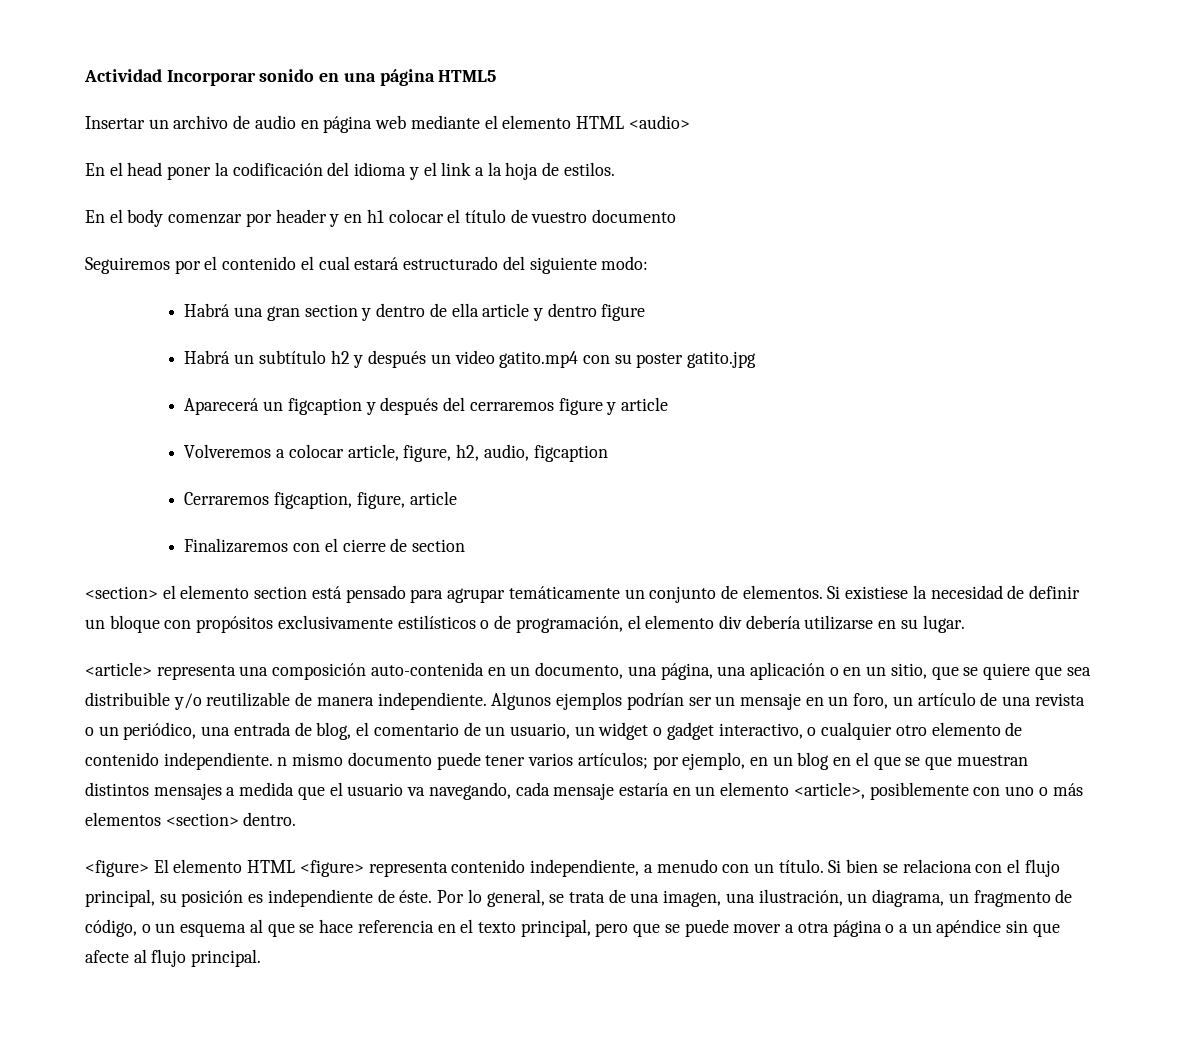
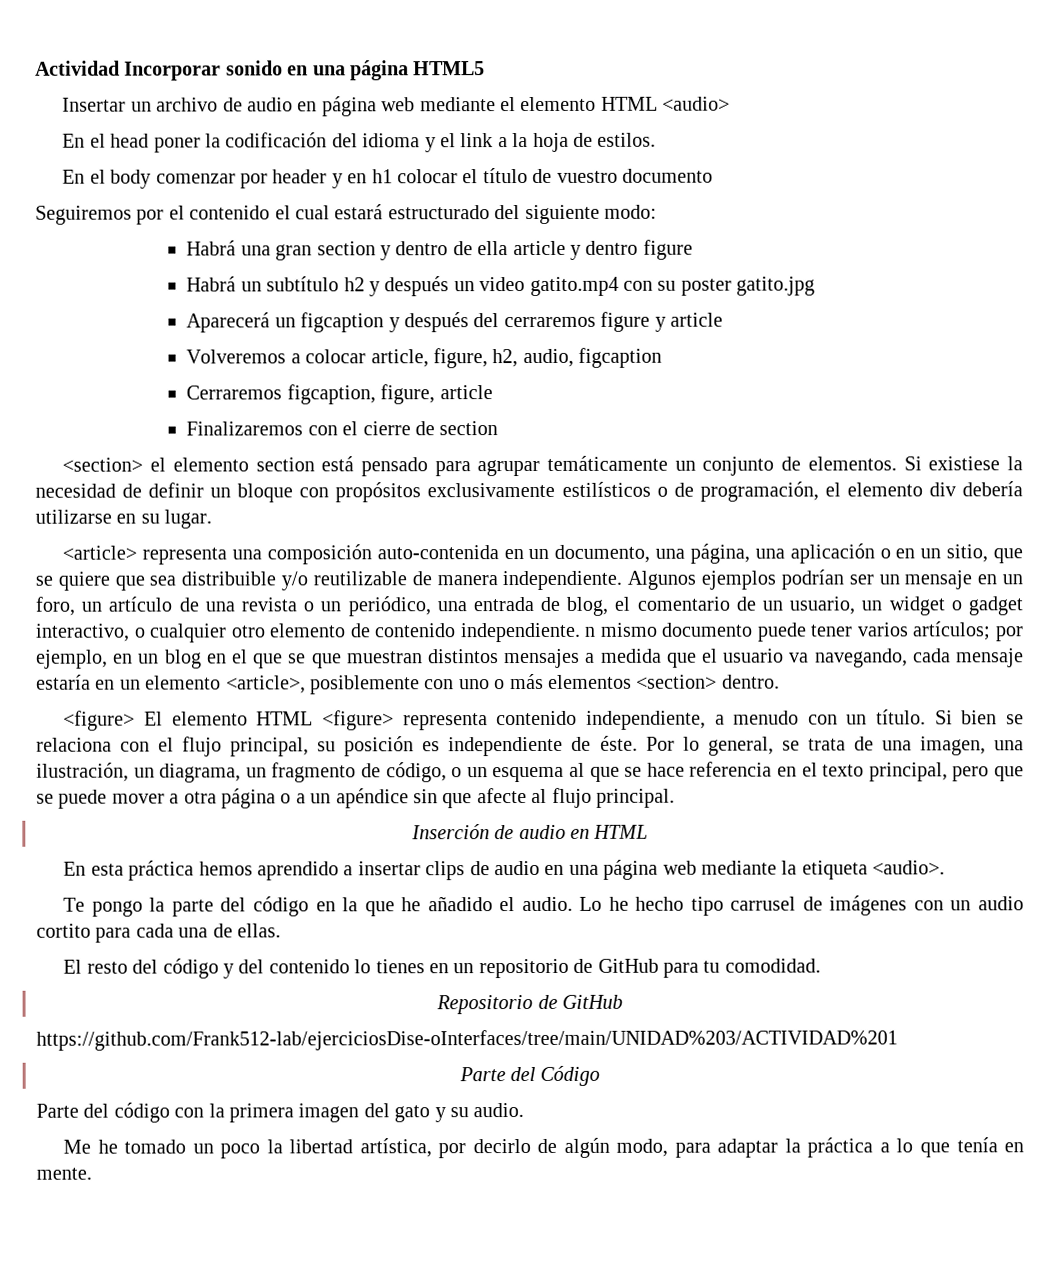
(262, 958) none -> [410,824,649,840] [63,859,946,881] [63,895,1024,917] [36,923,281,943] [63,958,821,979] [436,994,623,1015] [36,1029,898,1051] [458,1065,601,1086] [36,1102,525,1123] [63,1137,1024,1159] [36,1167,92,1180] // Inserción de audio en HTML // En esta práctica hemos aprendido a insertar clips de audio en una página web mediante la etiqueta <audio>. // Te pongo la parte del código en la que he añadido el audio. Lo he hecho tipo carrusel de imágenes con un audio cortito para cada una de ellas. // El resto del código y del contenido lo tienes en un repositorio de GitHub para tu comodidad. // Repositorio de GitHub // https://github.com/Frank512-lab/ejerciciosDise-oInterfaces/tree/main/UNIDAD%203/ACTIVIDAD%201 // Parte del Código // Parte del código con la primera imagen del gato y su audio. // Me he tomado un poco la libertad artística, por decirlo de algún modo, para adaptar la práctica a lo que tenía en mente.

